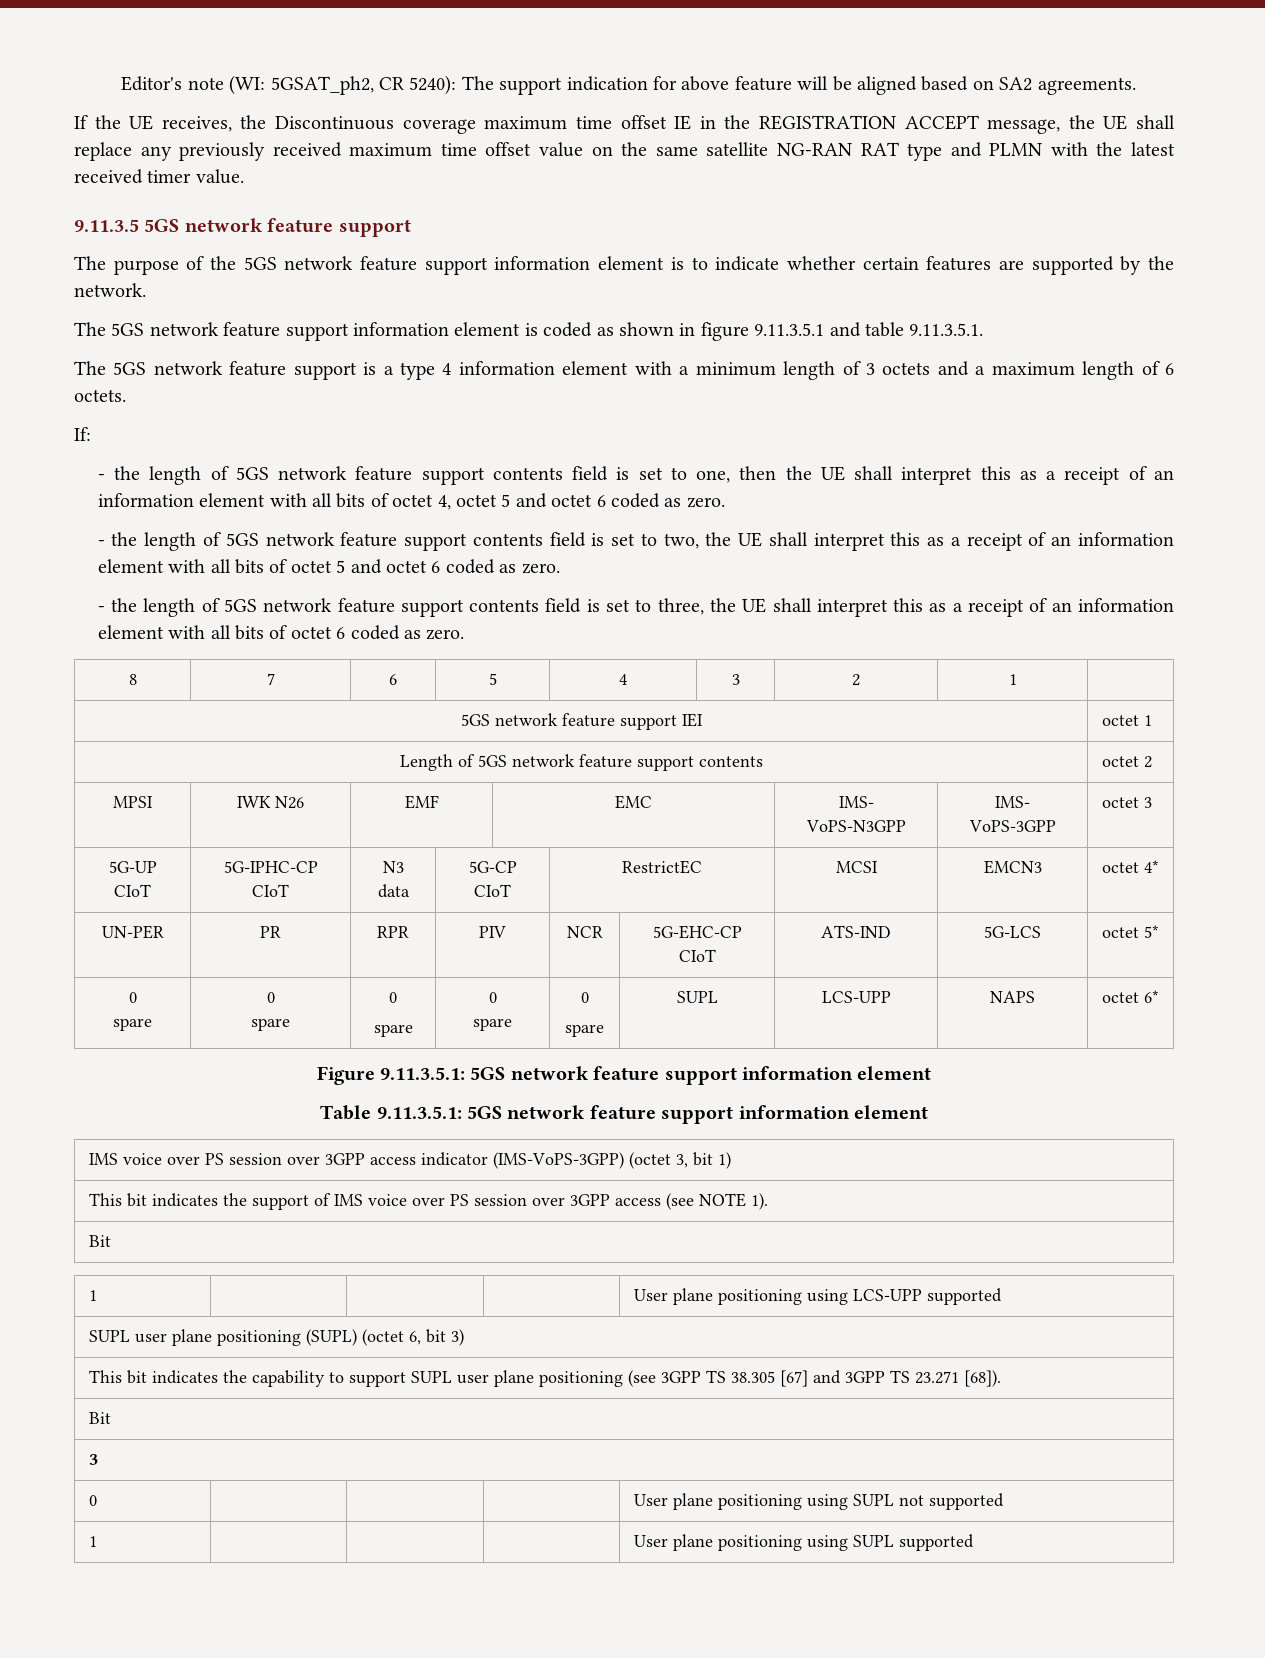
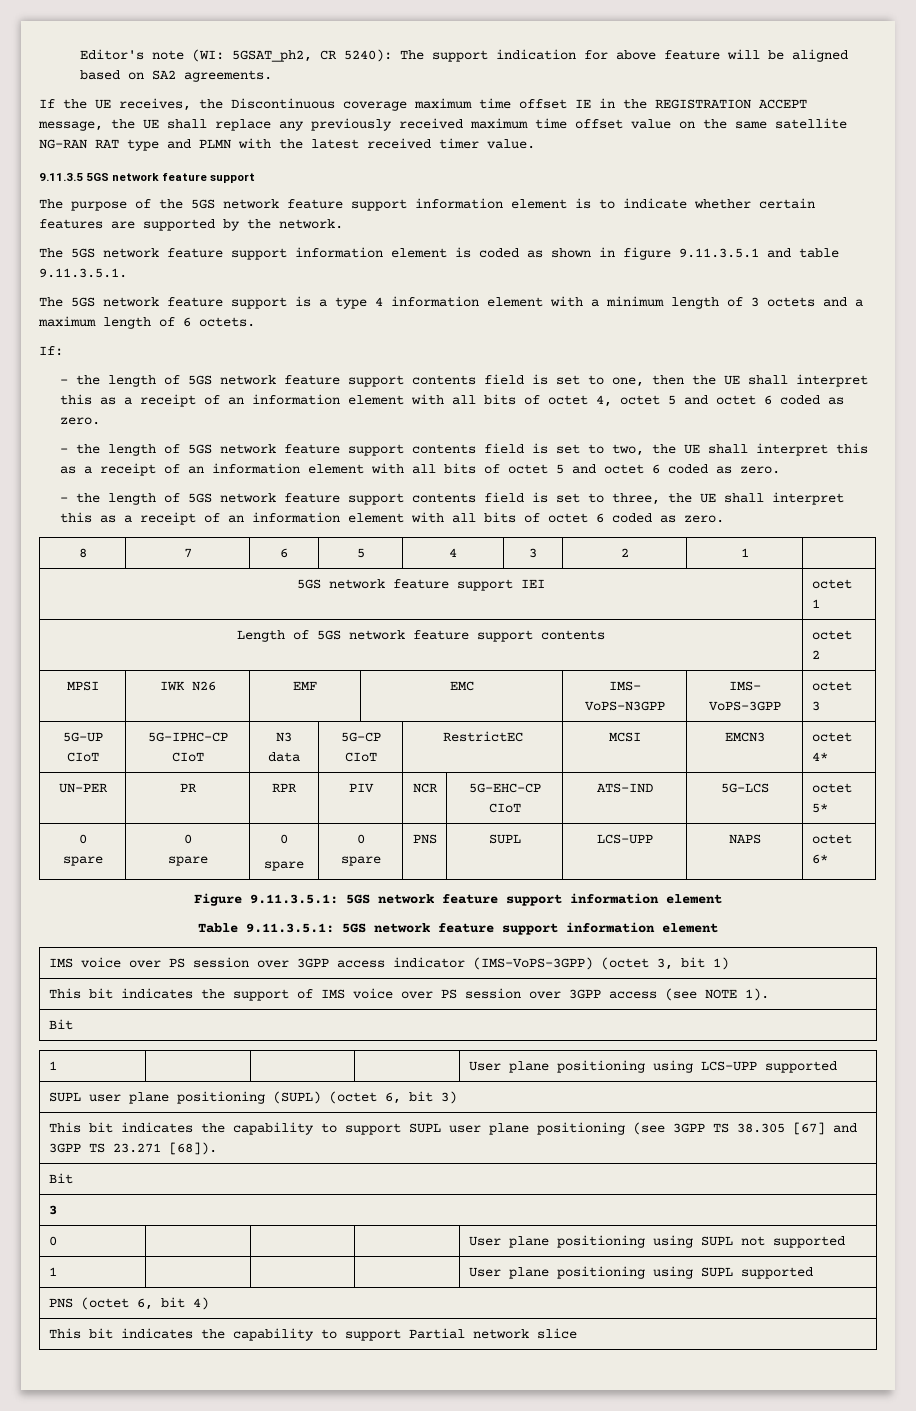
[580,992,589,1003] [565,1024,604,1037] 0 // spare -> [412,834,437,844] PNS
(974, 1542) none -> [48,1297,209,1310] [48,1328,577,1341] // PNS (octet 6, bit 4) // This bit indicates the capability to support Partial network slice

